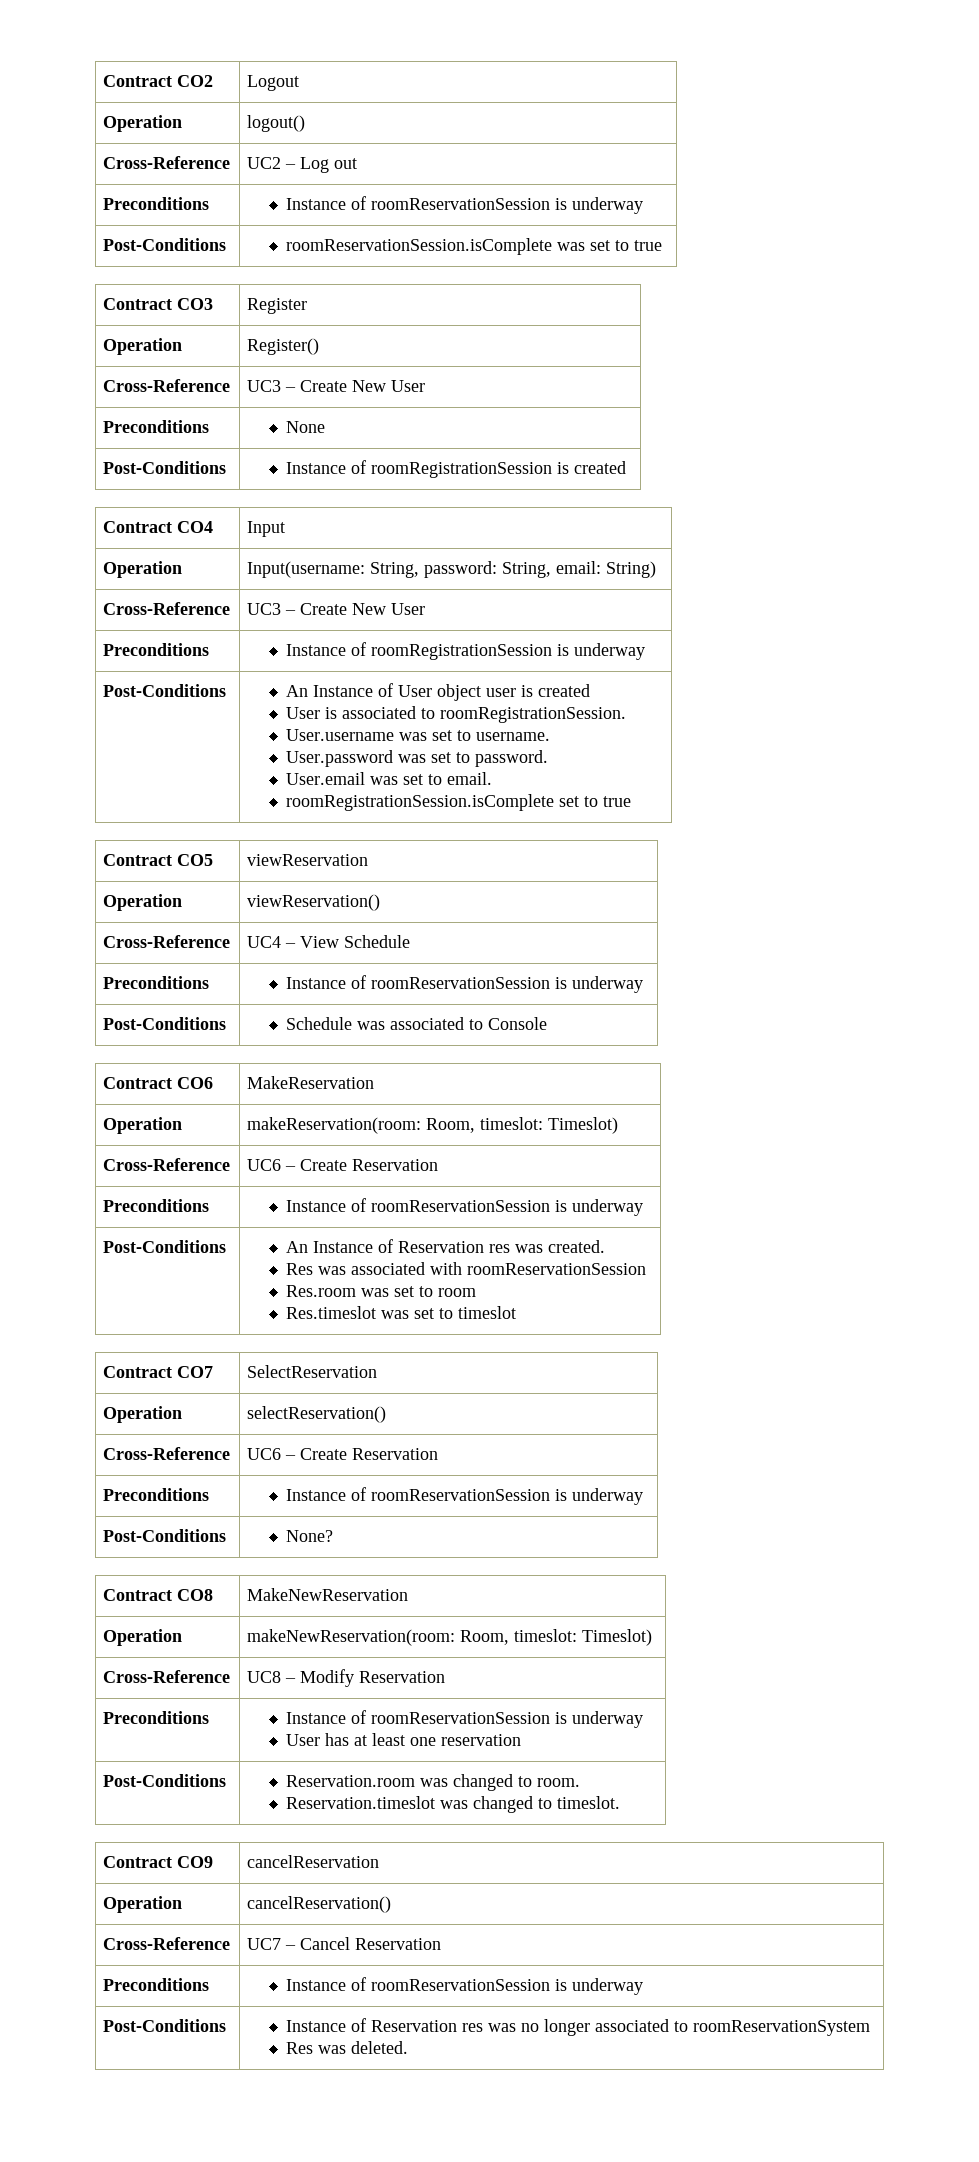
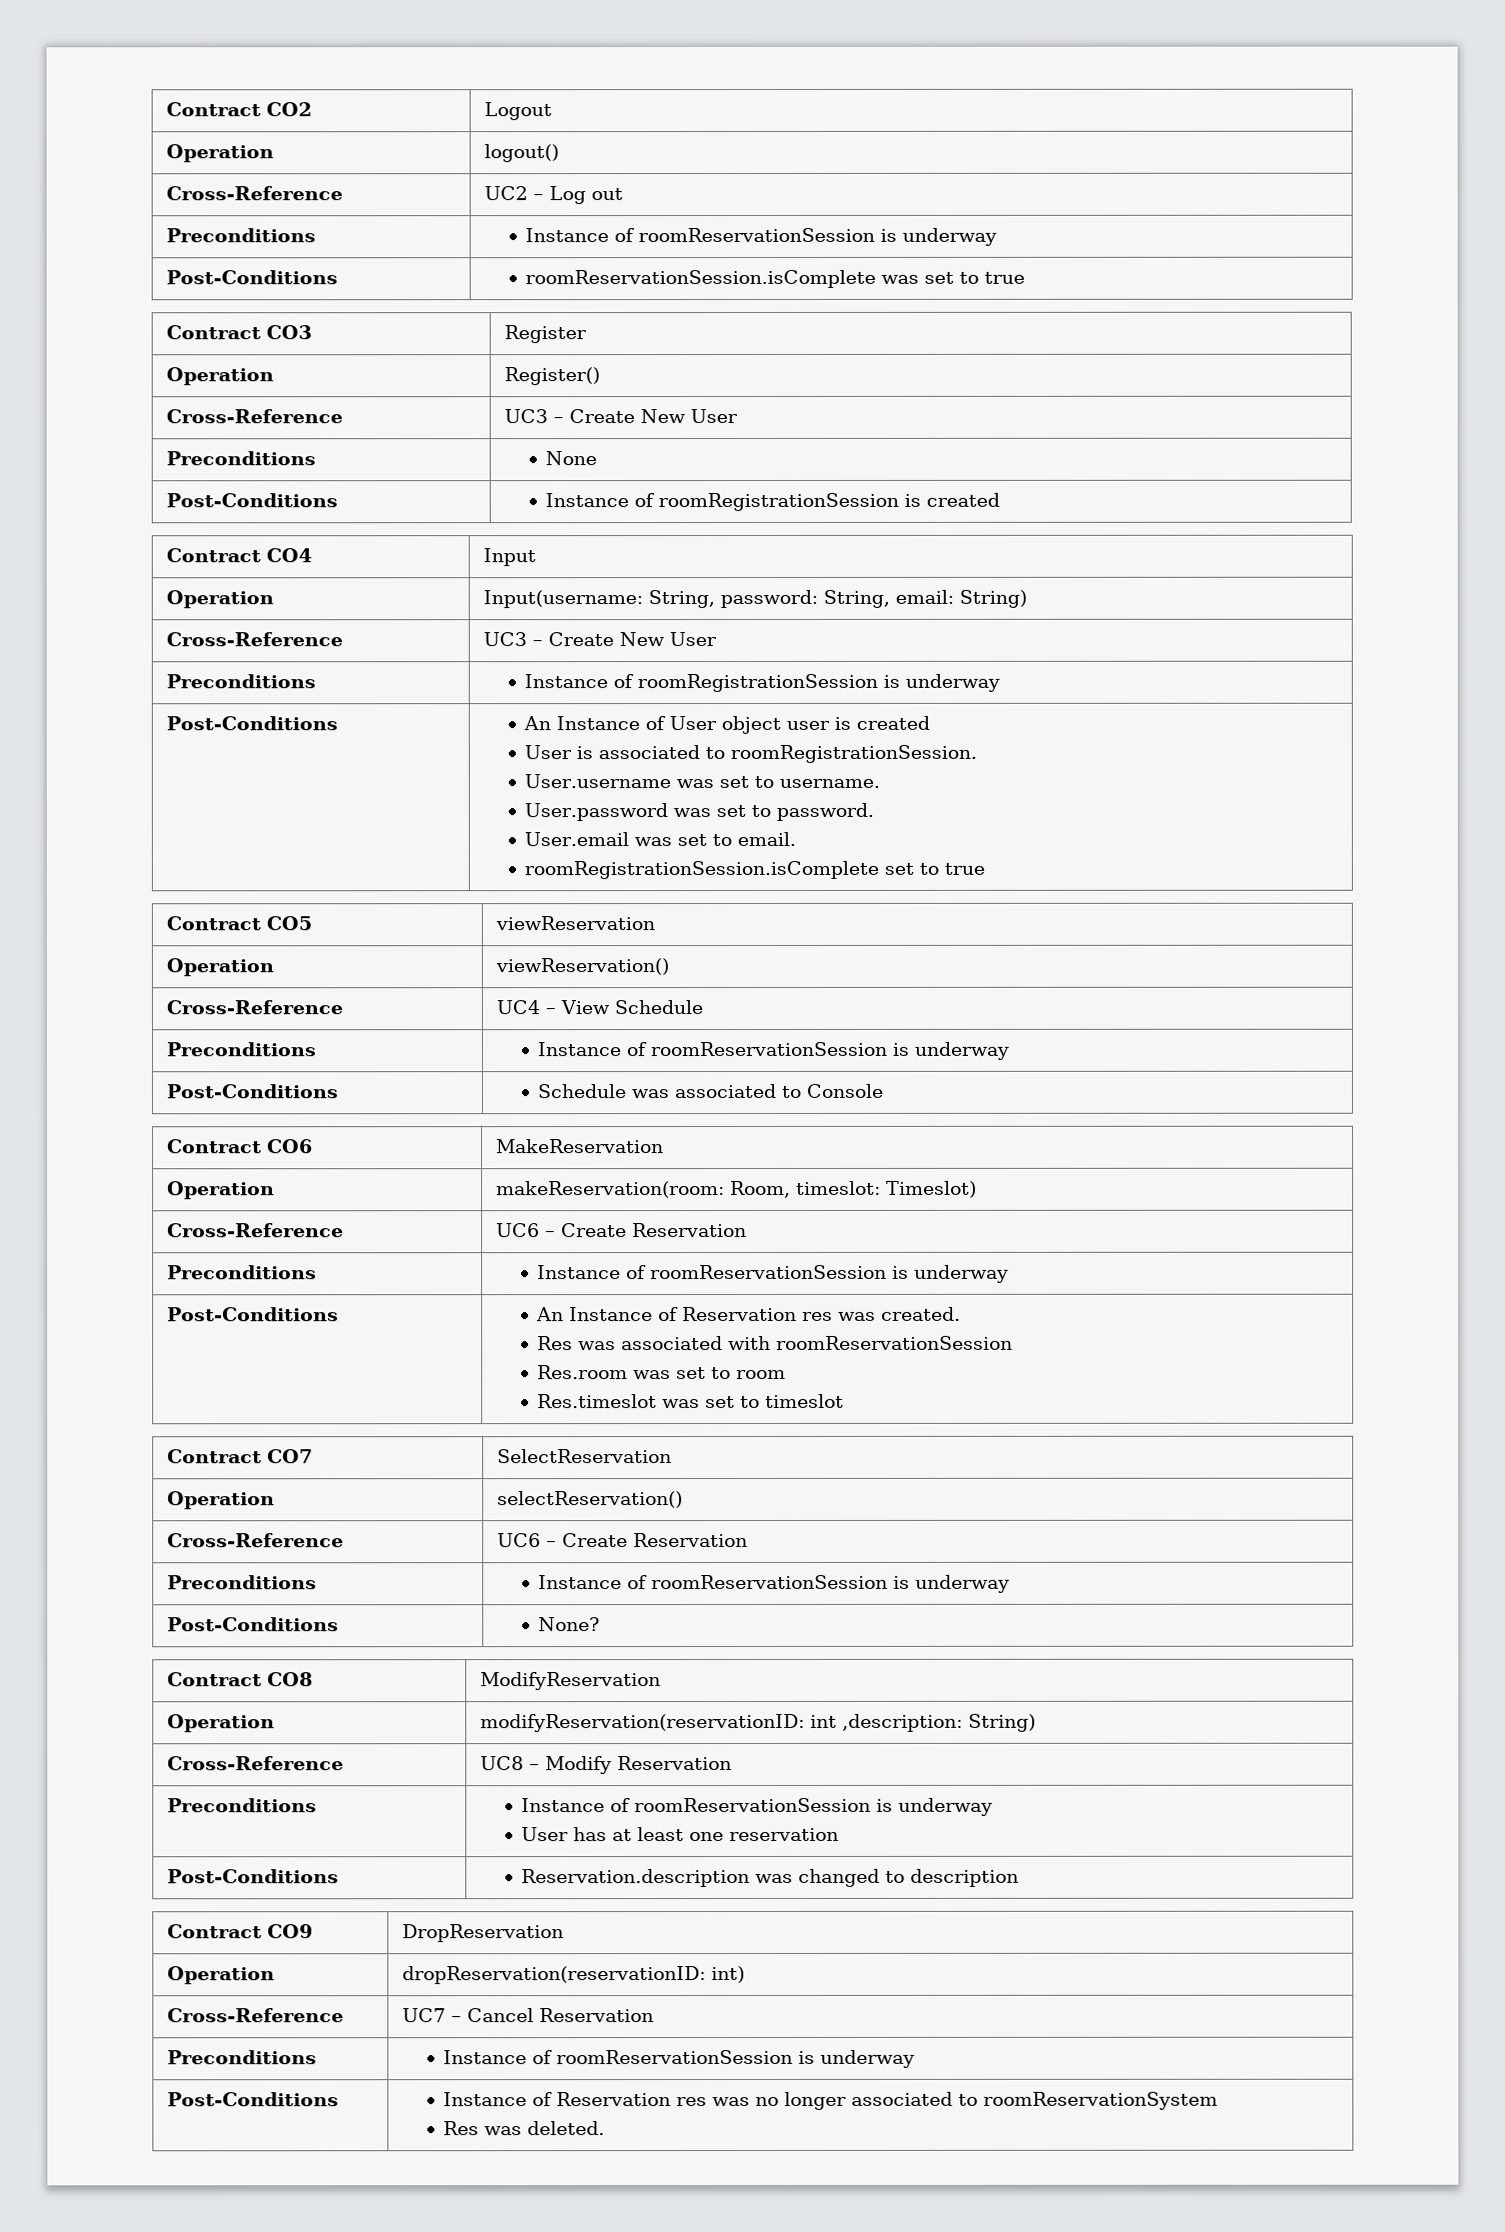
[247,1588,409,1601] [103,1629,183,1646] [247,1629,653,1646] MakeNewReservation // Operation | makeNewReservation(room: Room, timeslot: Timeslot) -> [480,1672,662,1691] [167,1714,276,1733] [480,1713,1037,1733] ModifyReservation // Operation | modifyReservation(reservationID: int ,description: String)
[286,1774,581,1791] [286,1796,621,1813] Reservation.room was changed to room. // Reservation.timeslot was changed to timeslot. -> [521,1868,1020,1888] Reservation.description was changed to description
[247,1855,380,1868] [103,1896,183,1913] [247,1896,392,1913] cancelReservation // Operation | cancelReservation() -> [402,1924,565,1943] [167,1966,276,1985] [402,1966,746,1985] DropReservation // Operation | dropReservation(reservationID: int)

